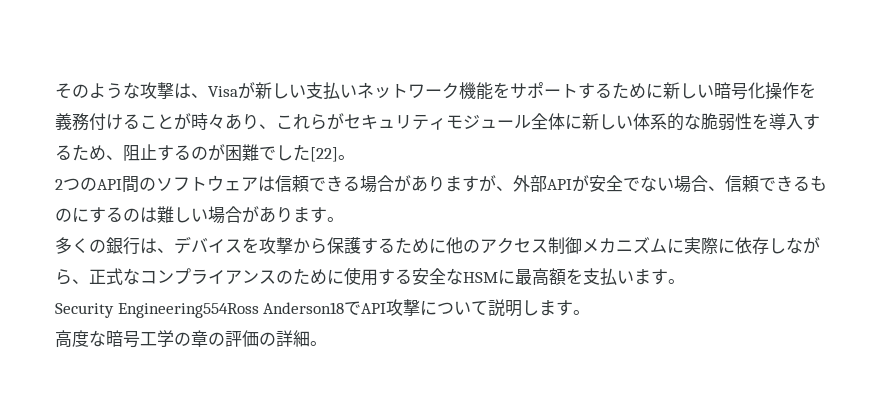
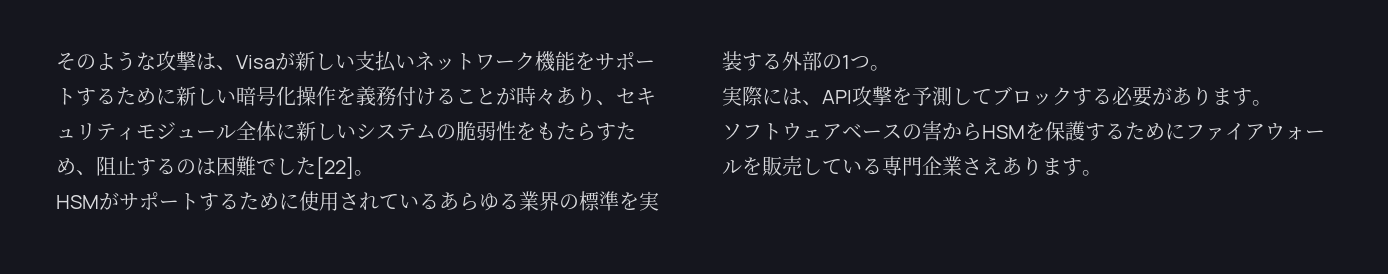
[276,113,344,130] これらが -> (616, 102) none
[633,113,820,131] [55,145,72,160] 体系的な脆弱性を導入する -> [356,121,616,141] システムの脆弱性をもたらす
[208,144,225,161] が -> [196,158,216,175] は
[55,175,827,193] [55,206,344,224] [55,236,820,255] [55,267,685,286] [55,299,591,318] [55,330,310,348] 2つのAPI間のソフトウェアは信頼できる場合がありますが、外部APIが安全でない場合、信頼できるものにするのは難しい場合があります。 // 多くの銀行は、デバイスを攻撃から保護するために他のアクセス制御メカニズムに実際に依存しながら、正式なコンプライアンスのために使用する安全なHSMに最高額を支払います。 // Security Engineering554Ross Anderson18でAPI攻撃について説明します。 // 高度な暗号工学の章の評価の詳細 -> [56,191,659,211] [722,51,890,71] [722,86,1272,107] [722,121,1325,141] [722,156,1082,176] HSMがサポートするために使用されているあらゆる業界の標準を実装する外部の1つ。 // 実際には、API攻撃を予測してブロックする必要があります。 // ソフトウェアベースの害からHSMを保護するためにファイアウォールを販売している専門企業さえあります

